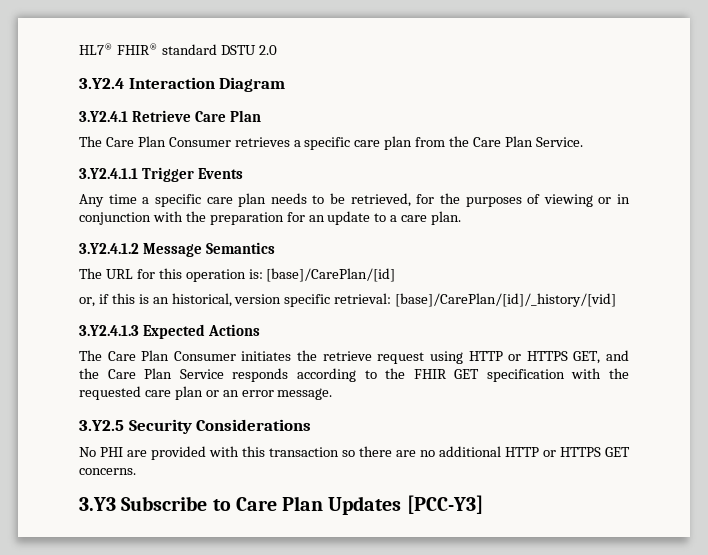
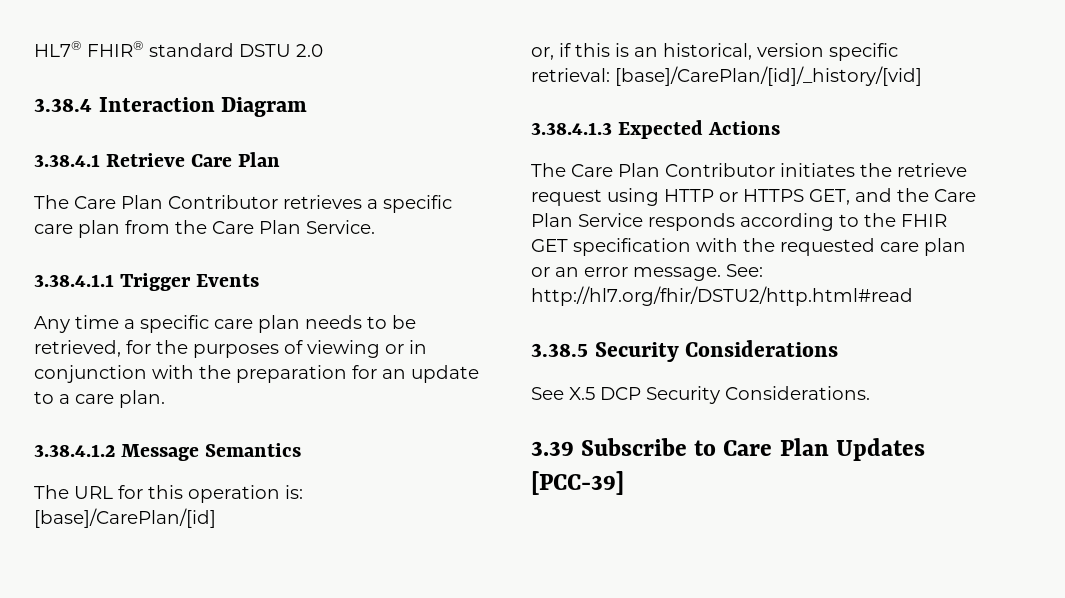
[79,78,124,89] 3.Y2.4 -> [34,98,92,112] 3.38.4
[79,111,128,122] 3.Y2.4.1 -> [34,154,100,167] 3.38.4.1
[168,137,231,147] Consumer -> [168,195,278,209] Contributor
[79,168,138,179] 3.Y2.4.1.1 -> [34,274,114,287] 3.38.4.1.1
[79,243,139,254] 3.Y2.4.1.2 -> [34,444,115,457] 3.38.4.1.2
[79,325,139,336] 3.Y2.4.1.3 -> [531,122,612,135] 3.38.4.1.3
[173,351,236,361] Consumer -> [665,163,775,177] Contributor
[79,420,124,431] // 3.Y2.5 -> [726,264,763,277] [531,286,913,306] [531,343,588,357] See: http://hl7.org/fhir/DSTU2/http.html#read // 3.38.5
[79,446,630,460] [79,468,136,475] [79,497,116,511] No PHI are provided with this transaction so there are no additional HTTP or HTTPS GET concerns. // 3.Y3 -> [531,386,870,404] [531,441,574,456] See X.5 DCP Security Considerations. // 3.39
[406,495,483,514] [PCC-Y3] -> [531,471,624,495] [PCC-39]

